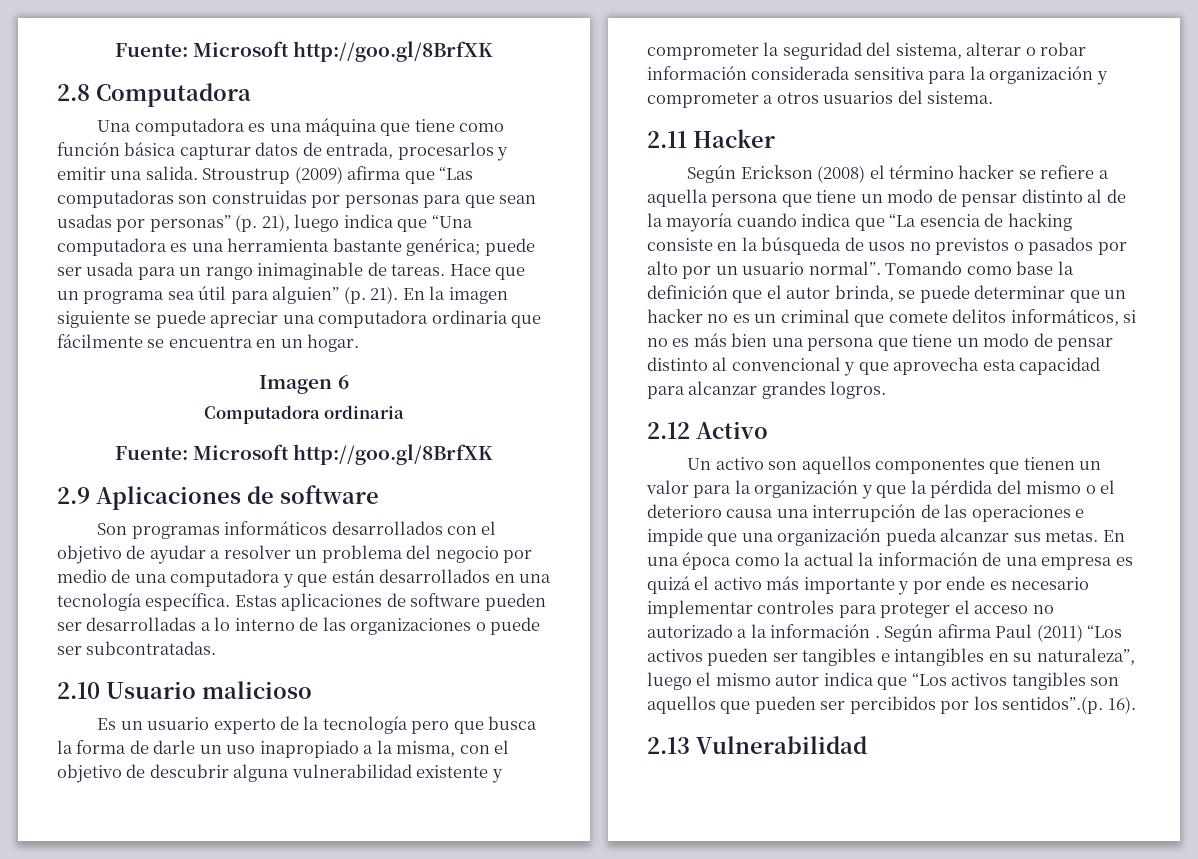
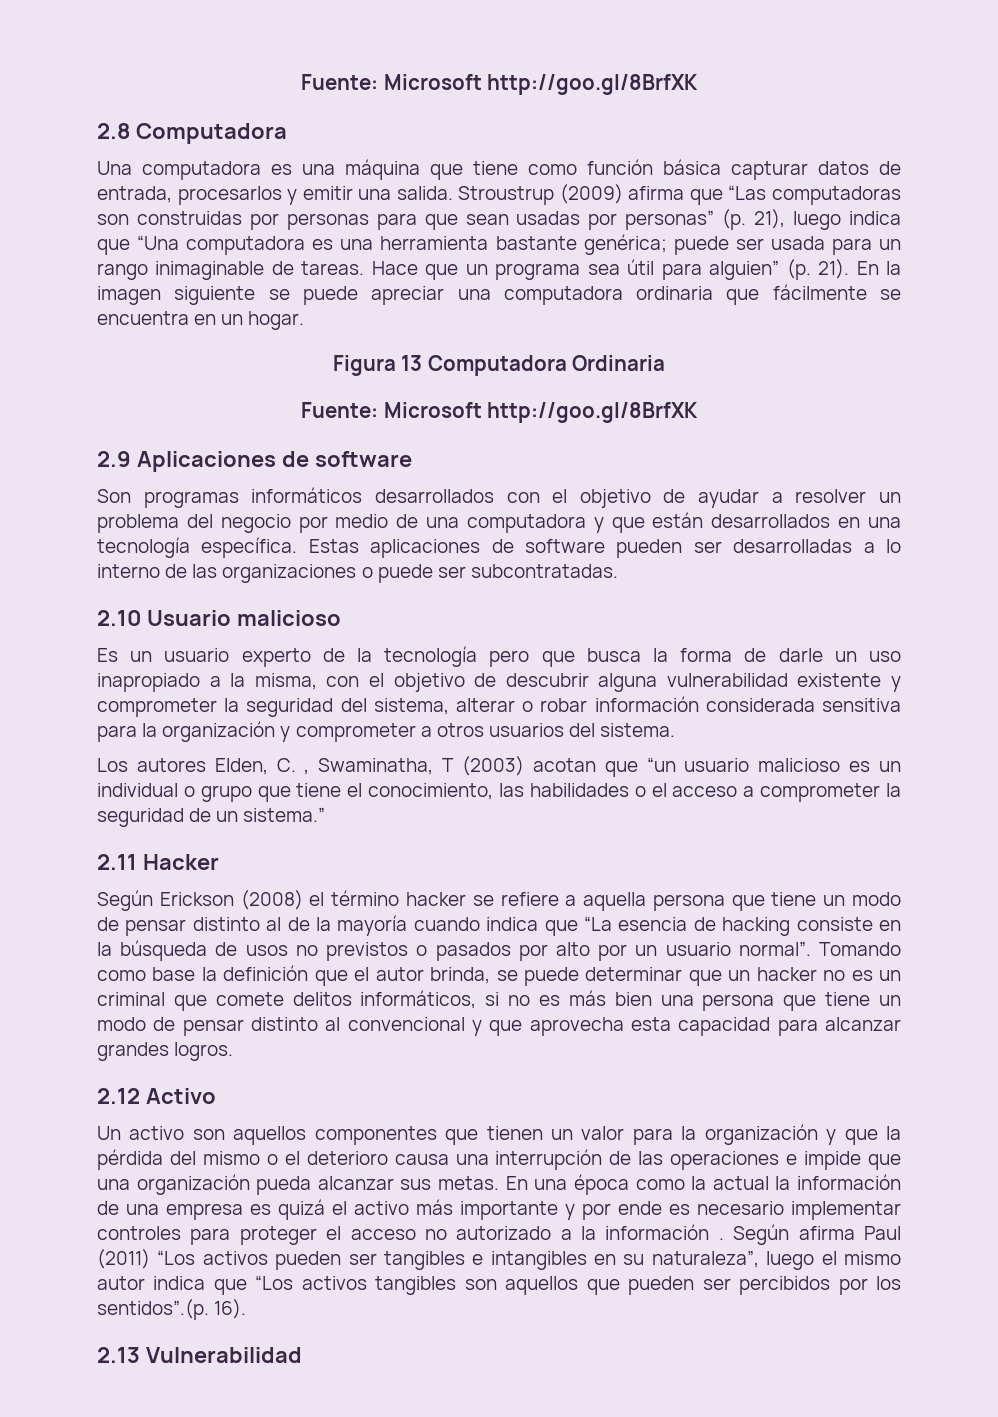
[259,375,349,394] [203,405,405,424] Imagen 6 // Computadora ordinaria -> [332,355,666,376] Figura 13 Computadora Ordinaria
(994, 97) none -> [97,756,902,777] [97,783,902,802] [97,807,326,827] // Los autores Elden, C. , Swaminatha, T (2003) acotan que “un usuario malicioso es un individual o grupo que tiene el conocimiento, las habilidades o el acceso a comprometer la seguridad de un sistema.”

